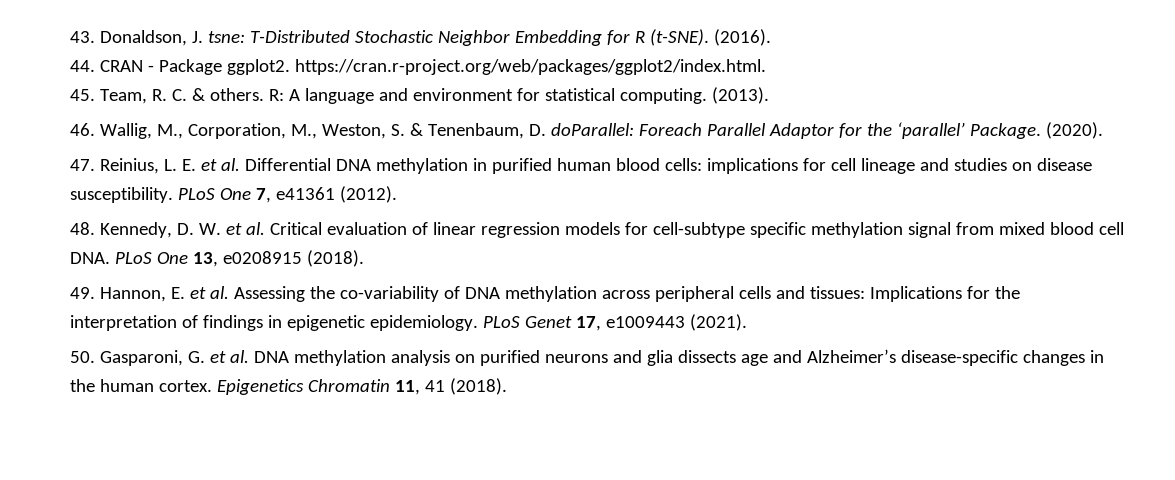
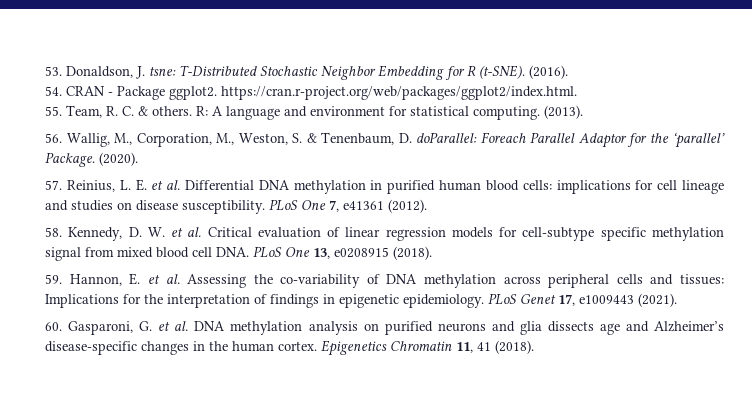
[69,31,95,43] 43. -> [45,66,63,76] 53.
[69,60,95,72] 44. -> [45,86,63,96] 54.
[69,89,95,101] 45. -> [45,106,63,116] 55.
[69,123,95,136] 46. -> [45,133,63,143] 56.
[69,159,95,171] 47. -> [45,180,63,190] 57.
[69,222,95,235] 48. -> [45,227,63,237] 58.
[69,287,95,299] 49. -> [45,274,63,284] 59.
[69,351,95,363] 50. -> [45,322,63,331] 60.

